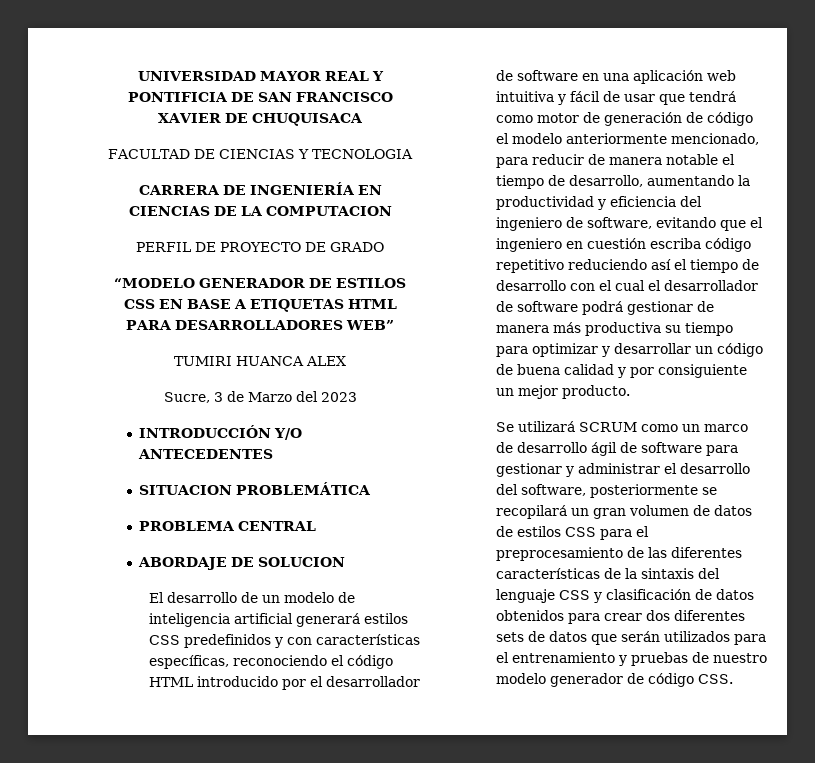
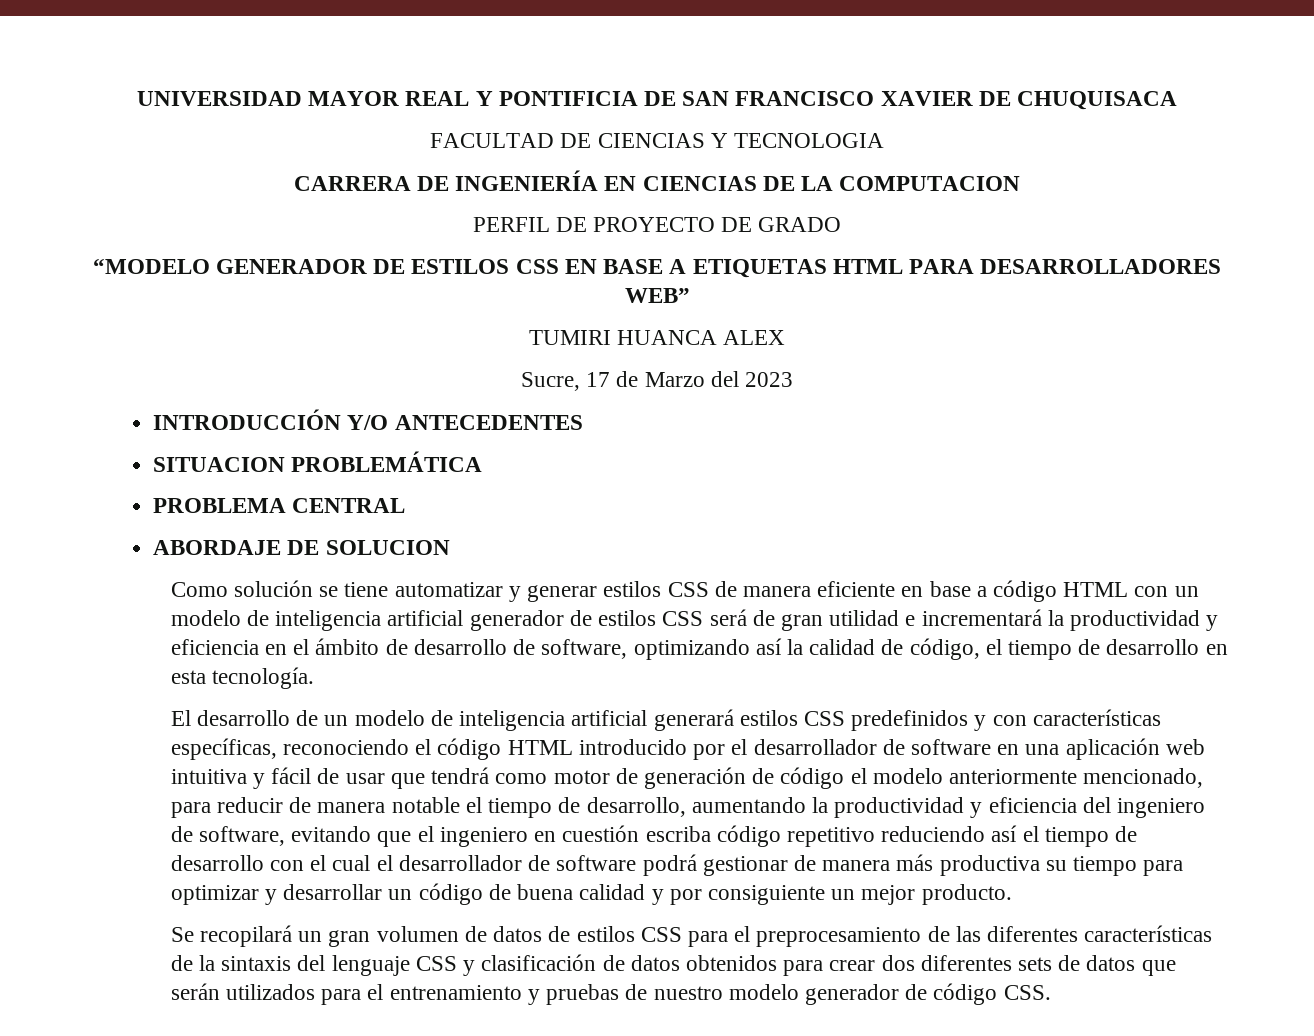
[213,392,223,402] 3 -> [586,372,611,387] 17
(346, 562) none -> [170,580,1199,602] [170,609,1219,631] [170,638,1228,660] [170,667,315,689] // Como solución se tiene automatizar y generar estilos CSS de manera eficiente en base a código HTML con un modelo de inteligencia artificial generador de estilos CSS será de gran utilidad e incrementará la productividad y eficiencia en el ámbito de desarrollo de software, optimizando así la calidad de código, el tiempo de desarrollo en esta tecnología.
[517,421,748,432] [495,442,738,456] [495,463,750,477] [495,484,717,498] utilizará SCRUM como un marco de desarrollo ágil de software para gestionar y administrar el desarrollo del software, posteriormente se -> (194, 934) none

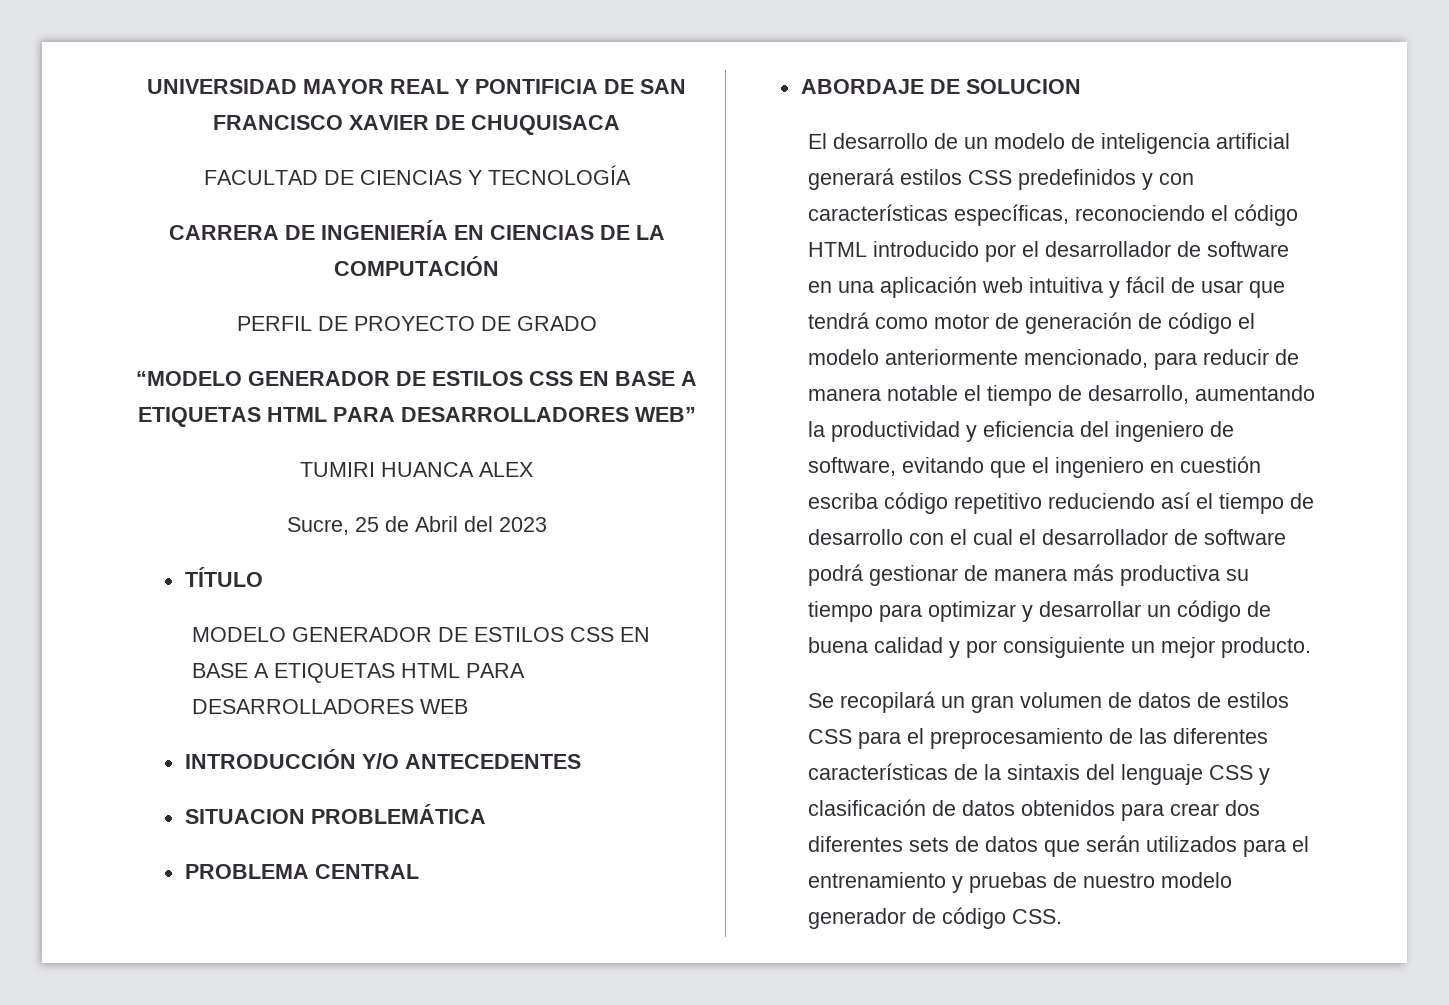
[733,133,884,148] TECNOLOGIA -> [487,165,631,185] TECNOLOGÍA
[839,176,1021,191] COMPUTACION -> [334,256,499,276] COMPUTACIÓN
[586,371,705,387] 17 de Marzo -> [354,516,458,532] 25 de Abril
(794, 379) none -> [184,567,263,587] [192,627,651,642] [192,663,526,683] [192,699,469,714] // TÍTULO // MODELO GENERADOR DE ESTILOS CSS EN BASE A ETIQUETAS HTML PARA DESARROLLADORES WEB
[170,580,1199,602] [170,609,1219,631] [170,638,1228,660] [170,667,315,689] // Como solución se tiene automatizar y generar estilos CSS de manera eficiente en base a código HTML con un modelo de inteligencia artificial generador de estilos CSS será de gran utilidad e incrementará la productividad y eficiencia en el ámbito de desarrollo de software, optimizando así la calidad de código, el tiempo de desarrollo en esta tecnología. -> (1081, 86) none

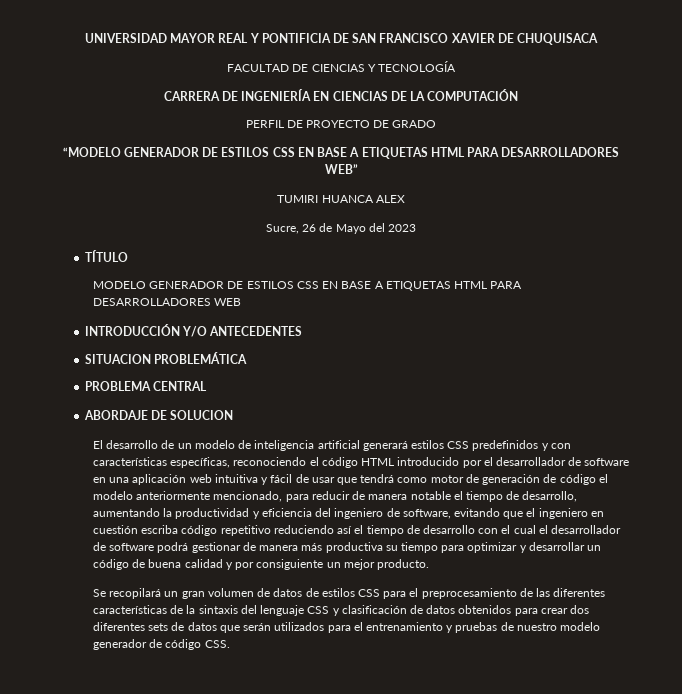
[354,516,458,532] 25 de Abril -> [302,223,366,234] 26 de Mayo

